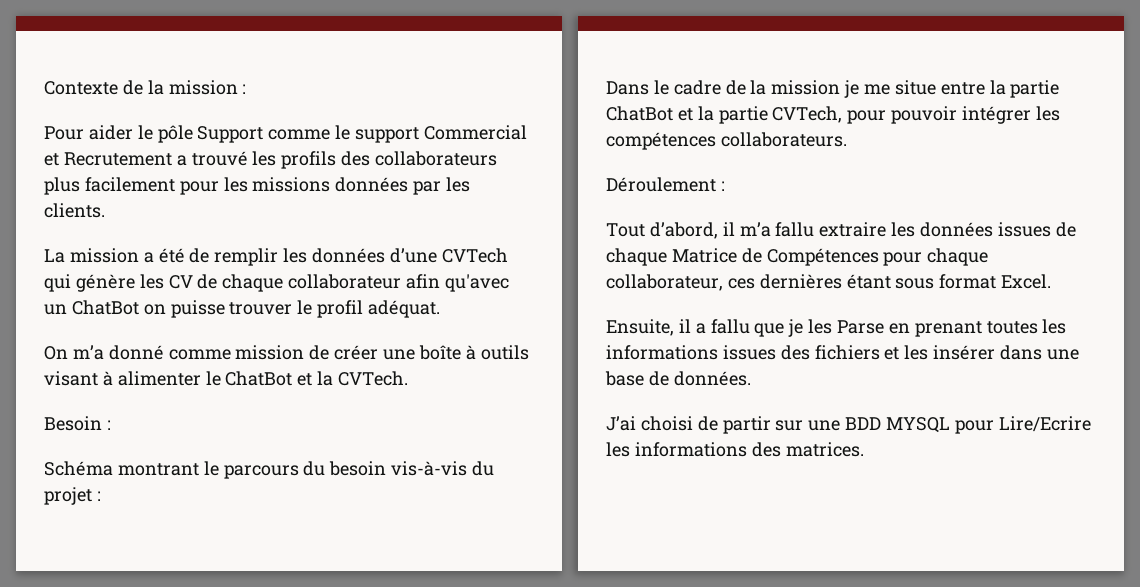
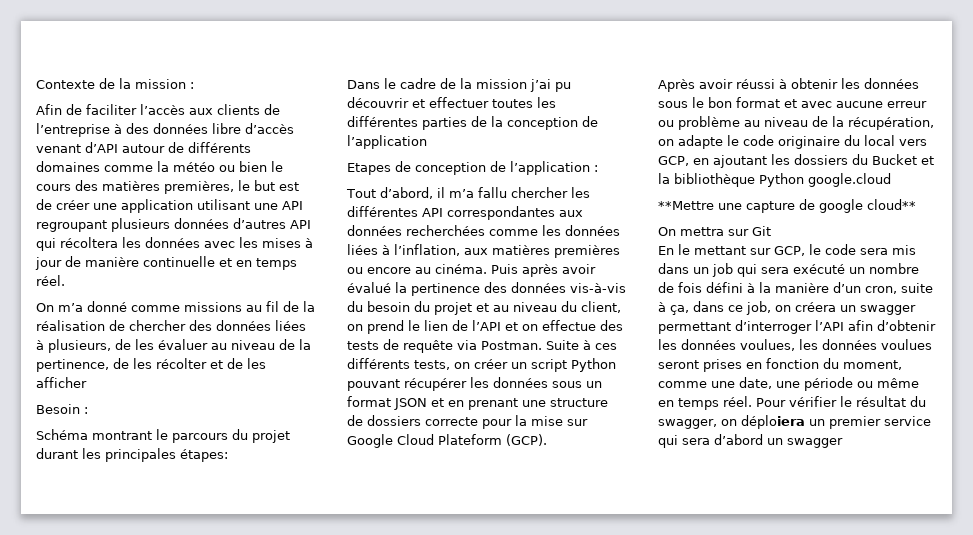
[44,125,527,143] [44,151,498,169] [44,177,471,195] [44,203,105,218] [44,248,508,266] [44,274,509,292] [44,300,441,318] [44,345,529,360] [44,371,409,386] Pour aider le pôle Support comme le support Commercial et Recrutement a trouvé les profils des collaborateurs plus facilement pour les missions données par les clients. // La mission a été de remplir les données d’une CVTech qui génère les CV de chaque collaborateur afin qu'avec un ChatBot on puisse trouver le profil adéquat. // On m’a donné comme mission de créer une boîte à outils visant à alimenter le ChatBot et la CVTech. -> [36,104,280,115] [36,123,294,137] [36,142,251,153] [36,161,283,172] [36,180,299,194] [36,199,303,213] [36,218,311,232] [36,237,313,251] [35,256,297,270] [36,275,65,286] [36,301,315,312] [36,320,306,331] [36,339,311,353] [36,358,266,372] [36,377,87,388] Afin de faciliter l’accès aux clients de l’entreprise à des données libre d’accès venant d’API autour de différents domaines comme la météo ou bien le cours des matières premières, le but est de créer une application utilisant une API regroupant plusieurs données d’autres API qui récoltera les données avec les mises à jour de manière continuelle et en temps réel. // On m’a donné comme missions au fil de la réalisation de chercher des données liées à plusieurs, de les évaluer au niveau de la pertinence, de les récolter et de les afficher
[329,461,495,476] [44,487,101,505] besoin vis-à-vis du projet : -> [252,430,290,443] [36,448,228,462] projet durant les principales étapes:
[844,80,1060,98] [606,106,1060,124] [606,132,847,150] [606,177,716,192] je me situe entre la partie ChatBot et la partie CVTech, pour pouvoir intégrer les compétences collaborateurs. // Déroulement -> [530,79,571,92] [347,97,556,108] [347,116,598,130] [347,135,427,149] [347,161,590,175] j’ai pu découvrir et effectuer toutes les différentes parties de la conception de l’application // Etapes de conception de l’application
[819,222,1076,237] [606,248,989,266] [606,274,1052,291] [606,319,1067,337] [606,345,1079,360] [605,371,751,386] [606,416,1091,434] [606,442,864,457] extraire les données issues de chaque Matrice de Compétences pour chaque collaborateur, ces dernières étant sous format Excel. // Ensuite, il a fallu que je les Parse en prenant toutes les informations issues des fichiers et les insérer dans une base de données. // J’ai choisi de partir sur une BDD MYSQL pour Lire/Ecrire les informations des matrices. -> [510,187,590,198] [347,206,583,220] [347,225,620,236] [347,244,620,258] [347,264,596,277] [347,282,626,296] [347,301,621,315] [347,320,623,334] [347,339,617,353] [347,358,616,372] [347,377,602,391] [347,396,608,410] [347,415,588,429] [347,434,547,448] [658,78,919,92] [658,97,927,108] [658,116,934,130] [658,135,927,149] [658,154,934,168] [658,173,891,187] [658,199,916,213] [658,226,771,236] [658,244,916,256] [658,263,919,277] [658,282,933,294] [658,301,916,315] [658,320,936,334] [658,339,932,351] [658,358,902,372] [658,377,919,391] [658,396,926,410] [658,415,931,429] [658,434,843,448] chercher les différentes API correspondantes aux données recherchées comme les données liées à l’inflation, aux matières premières ou encore au cinéma. Puis après avoir évalué la pertinence des données vis-à-vis du besoin du projet et au niveau du client, on prend le lien de l’API et on effectue des tests de requête via Postman. Suite à ces différents tests, on créer un script Python pouvant récupérer les données sous un format JSON et en prenant une structure de dossiers correcte pour la mise sur Google Cloud Plateform (GCP). // Après avoir réussi à obtenir les données sous le bon format et avec aucune erreur ou problème au niveau de la récupération, on adapte le code originaire du local vers GCP, en ajoutant les dossiers du Bucket et la bibliothèque Python google.cloud // **Mettre une capture de google cloud** // On mettra sur Git // En le mettant sur GCP, le code sera mis dans un job qui sera exécuté un nombre de fois défini à la manière d’un cron, suite à ça, dans ce job, on créera un swagger permettant d’interroger l’API afin d’obtenir les données voulues, les données voulues seront prises en fonction du moment, comme une date, une période ou même en temps réel. Pour vérifier le résultat du swagger, on déploiera un premier service qui sera d’abord un swagger

